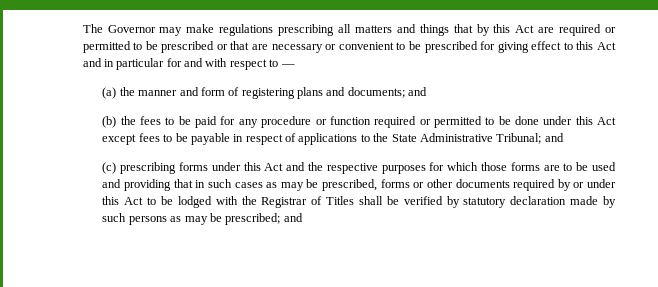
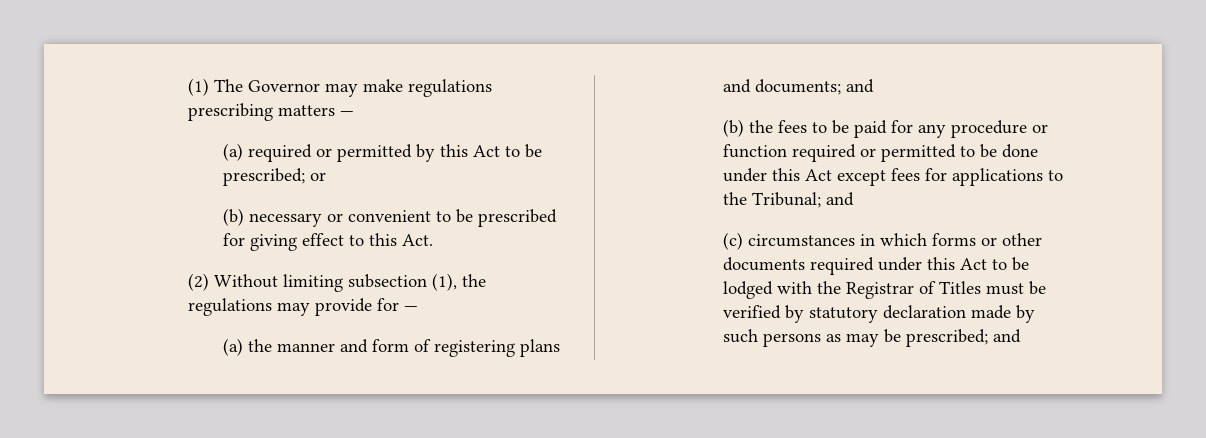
(82, 28) none -> [188,78,210,96] (1)
[337,24,616,36] [82,41,269,53] all matters and things that by this Act are required or permitted to be prescribed or that are -> [278,105,355,116] [223,143,543,162] [223,168,327,186] [223,208,245,226] matters — // (a) required or permitted by this Act to be prescribed; or // (b)
[597,42,617,50] [82,58,279,70] Act and in particular for and with respect to -> [402,234,434,246] [188,273,487,292] [188,298,400,316] Act. // (2) Without limiting subsection (1), the regulations may provide for
[163,133,297,145] to be payable in respect of -> [925,168,948,181] for
[391,133,493,142] State Administrative -> (748, 198) none
[120,162,616,174] [102,179,378,191] prescribing forms under this Act and the respective purposes for which those forms are to be used and providing that in such cases as may be prescribed, -> [748,233,928,247] circumstances in which
[557,179,585,191] by or -> (875, 266) none
[358,196,383,205] shall -> [986,283,1025,295] must

